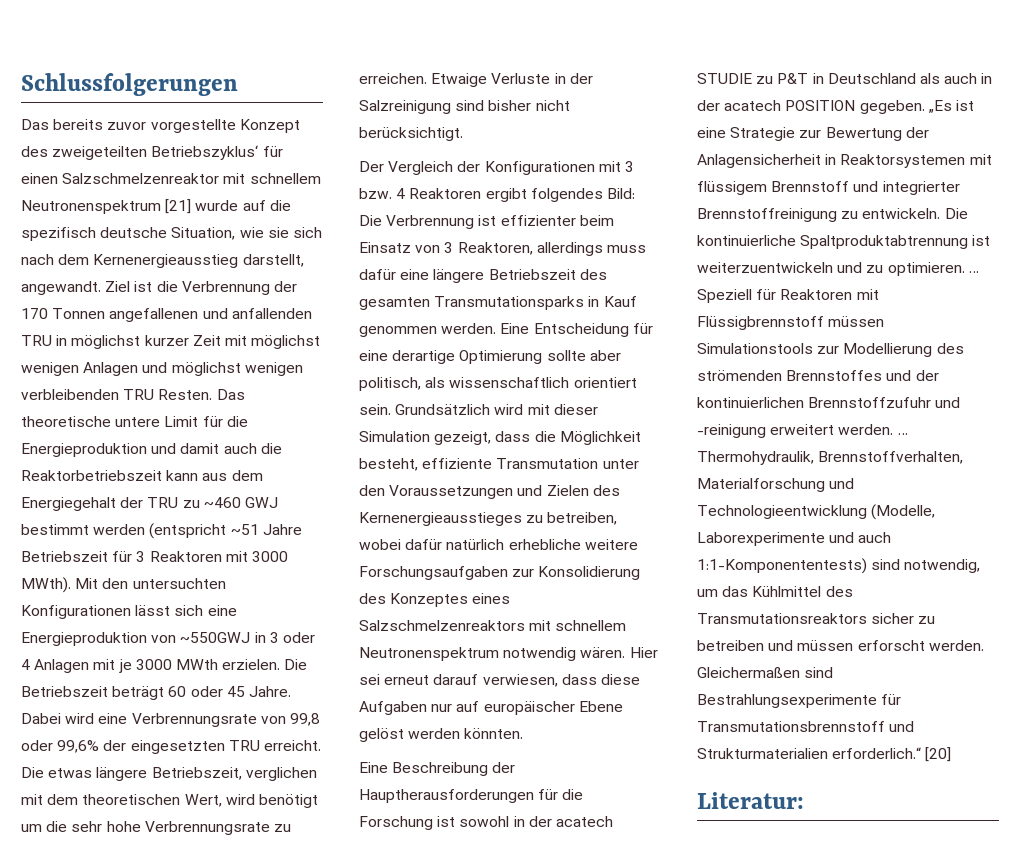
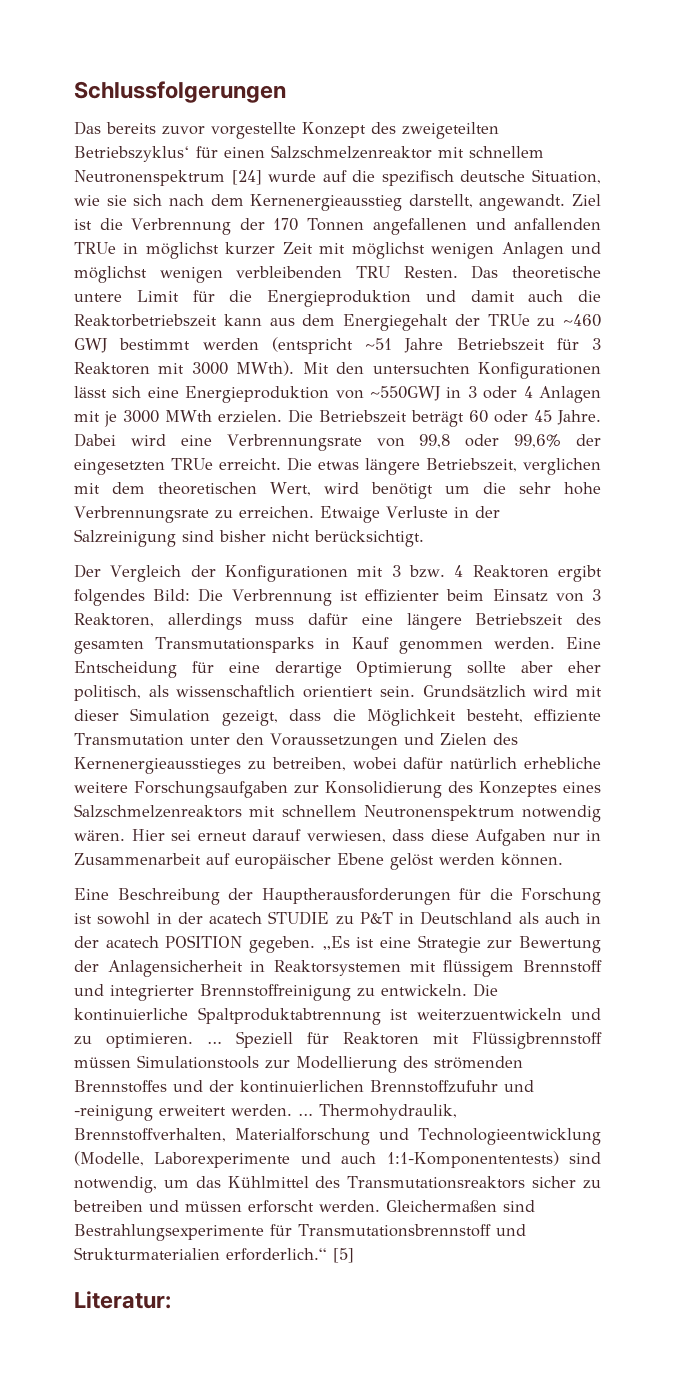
[165,199,192,214] [21] -> [231,170,262,185] [24]
[21,335,52,346] TRU -> [74,242,116,254] TRUe
[147,497,179,508] TRU -> [487,314,530,326] TRUe
[228,740,260,751] TRU -> [171,458,213,470] TRUe
(621, 355) none -> [567,661,601,673] eher
(453, 708) none -> [586,830,601,841] [74,853,201,865] in Zusammenarbeit
[464,728,524,739] könnten. -> [501,853,563,866] können.
[925,747,952,762] [20] -> [333,1248,354,1263] [5]

